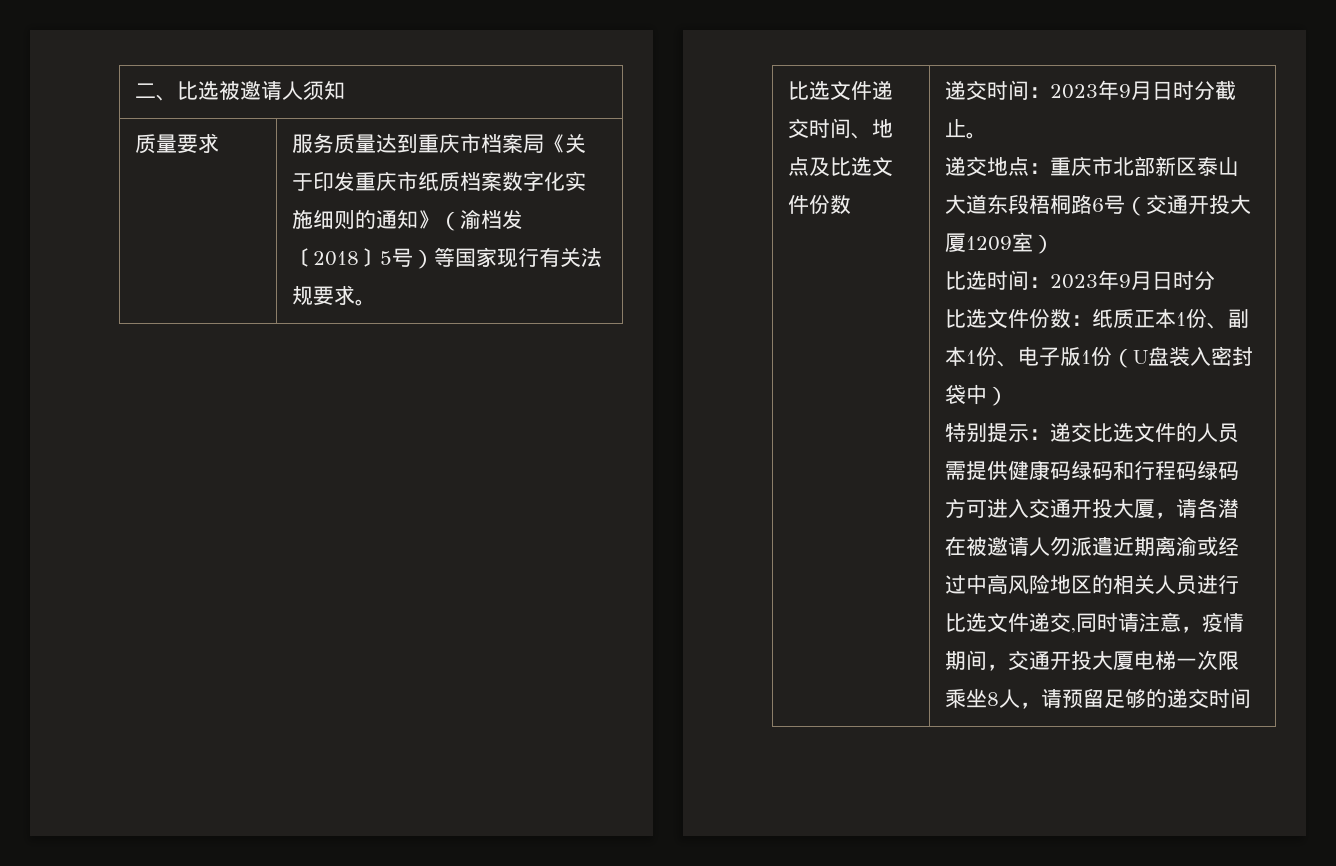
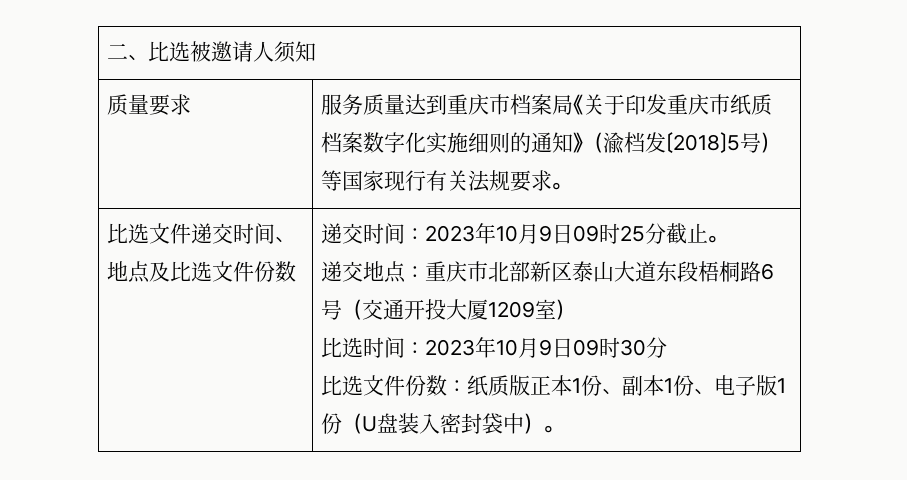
[1119,81,1195,100] 9月日时 -> [495,223,645,244] 10月9日09时25
[1119,271,1195,290] 9月日时 -> [495,337,646,358] 10月9日09时30
(1135, 319) none -> [508,375,530,396] 版
[945,422,1240,443] [945,460,1240,480] [945,498,1240,519] [945,536,1240,557] [945,574,1240,595] [945,612,1245,633] [945,650,1240,671] [945,688,1252,709] // 特别提示：递交比选文件的人员需提供健康码绿码和行程码绿码方可进入交通开投大厦，请各潜在被邀请人勿派遣近期离渝或经过中高风险地区的相关人员进行比选文件递交,同时请注意，疫情期间，交通开投大厦电梯一次限乘坐8人，请预留足够的递交时间 -> [543,425,564,433] 。

